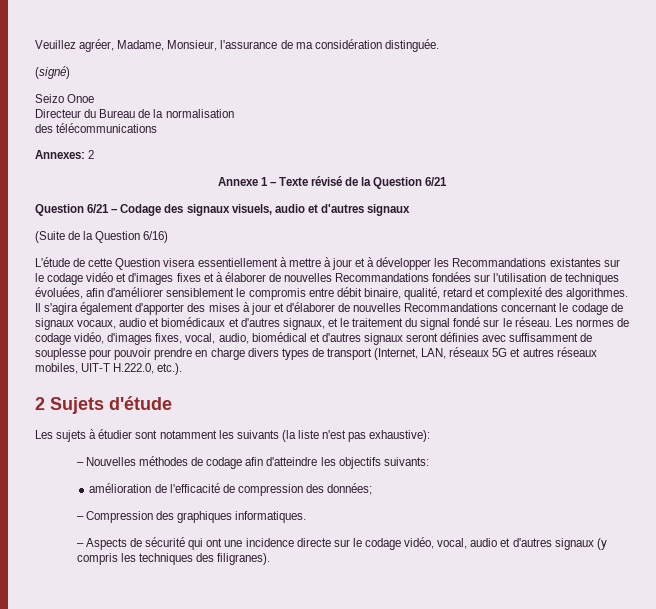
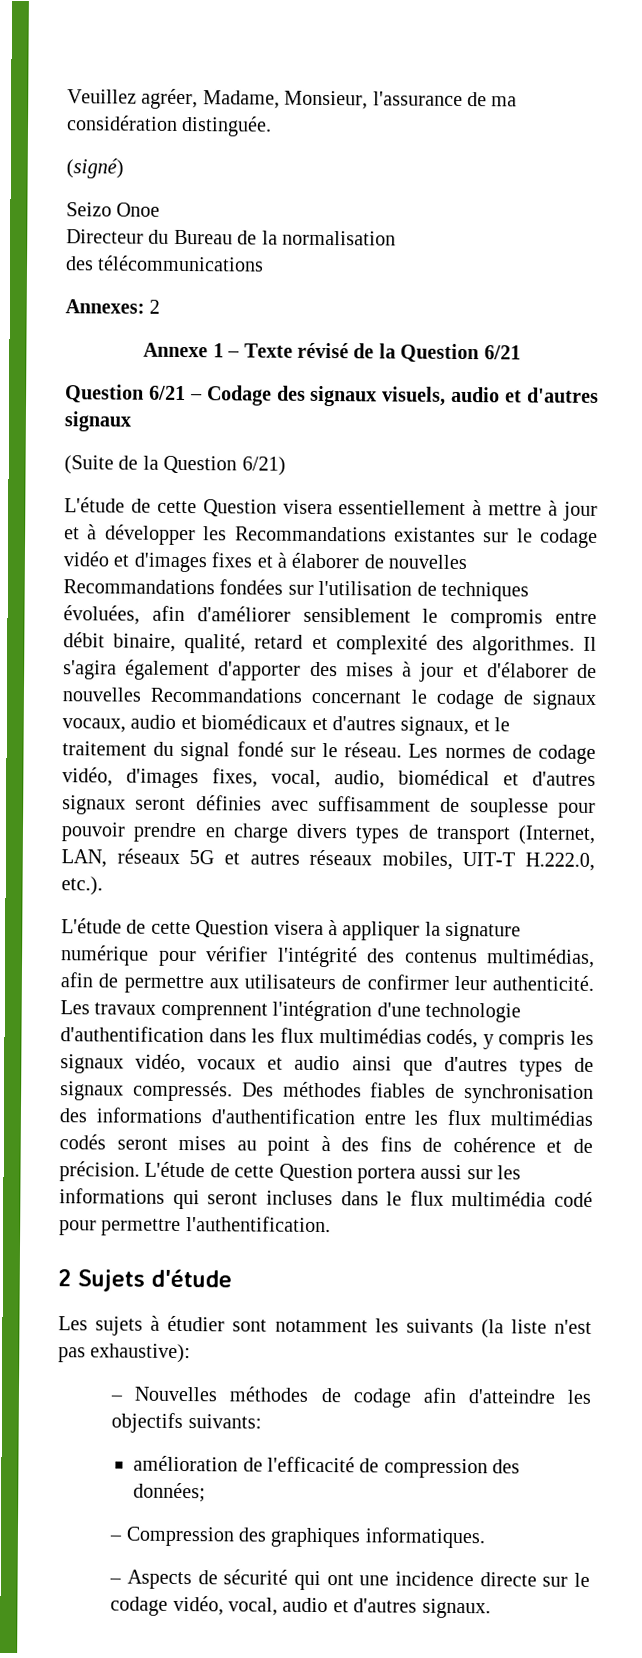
[143,231,169,243] 6/16) -> [241,456,286,476] 6/21)
(183, 369) none -> [61,918,522,942] [61,945,595,968] [60,972,594,994] [60,1000,521,1023] [60,1026,594,1050] [60,1053,594,1077] [60,1080,594,1104] [59,1107,593,1126] [59,1134,594,1156] [59,1161,522,1184] [59,1188,593,1210] [59,1216,331,1237] // L'étude de cette Question visera à appliquer la signature numérique pour vérifier l'intégrité des contenus multimédias, afin de permettre aux utilisateurs de confirmer leur authenticité. Les travaux comprennent l'intégration d'une technologie d'authentification dans les flux multimédias codés, y compris les signaux vidéo, vocaux et audio ainsi que d'autres types de signaux compressés. Des méthodes fiables de synchronisation des informations d'authentification entre les flux multimédias codés seront mises au point à des fins de cohérence et de précision. L'étude de cette Question portera aussi sur les informations qui seront incluses dans le flux multimédia codé pour permettre l'authentification.
[554,538,607,550] [76,553,271,565] signaux (y compris les techniques des filigranes). -> [421,1598,491,1619] signaux.

